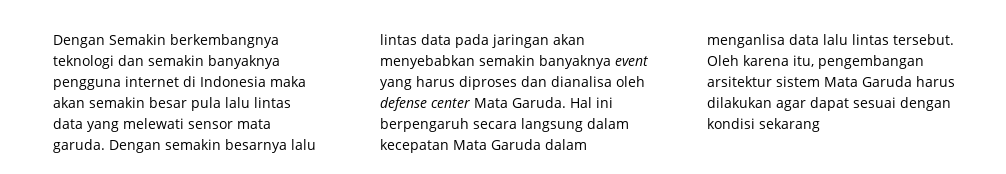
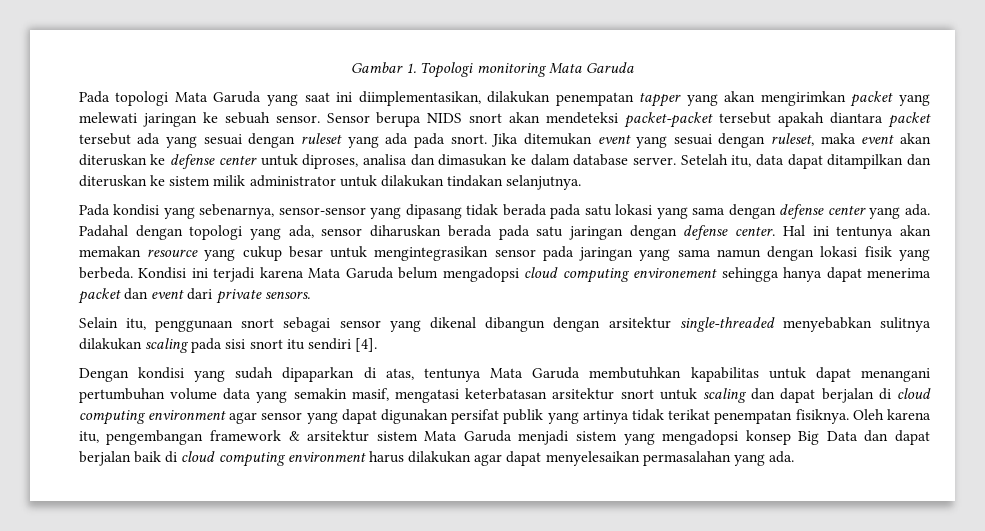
[53,34,280,48] [53,55,281,69] [53,76,307,90] [53,97,292,111] [53,118,272,132] [53,139,317,153] [380,34,586,48] [380,55,649,69] [380,76,646,90] [380,97,614,111] [380,118,630,132] [380,139,588,153] [707,34,955,48] Dengan Semakin berkembangnya teknologi dan semakin banyaknya pengguna internet di Indonesia maka akan semakin besar pula lalu lintas data yang melewati sensor mata garuda. Dengan semakin besarnya lalu lintas data pada jaringan akan menyebabkan semakin banyaknya event yang harus diproses dan dianalisa oleh defense center Mata Garuda. Hal ini berpengaruh secara langsung dalam kecepatan Mata Garuda dalam menganlisa data lalu lintas tersebut. -> [351,62,634,78] [78,91,930,107] [78,112,931,128] [78,133,931,148] [78,154,932,169] [78,175,582,190] [78,204,930,219] [78,225,931,240] [78,246,930,261] [78,267,931,283] [77,288,310,304] [78,317,931,332] [78,338,378,353] [78,367,931,382] [78,388,931,403] [78,409,849,425] Gambar 1. Topologi monitoring Mata Garuda // Pada topologi Mata Garuda yang saat ini diimplementasikan, dilakukan penempatan tapper yang akan mengirimkan packet yang melewati jaringan ke sebuah sensor. Sensor berupa NIDS snort akan mendeteksi packet-packet tersebut apakah diantara packet tersebut ada yang sesuai dengan ruleset yang ada pada snort. Jika ditemukan event yang sesuai dengan ruleset, maka event akan diteruskan ke defense center untuk diproses, analisa dan dimasukan ke dalam database server. Setelah itu, data dapat ditampilkan dan diteruskan ke sistem milik administrator untuk dilakukan tindakan selanjutnya. // Pada kondisi yang sebenarnya, sensor-sensor yang dipasang tidak berada pada satu lokasi yang sama dengan defense center yang ada. Padahal dengan topologi yang ada, sensor diharuskan berada pada satu jaringan dengan defense center. Hal ini tentunya akan memakan resource yang cukup besar untuk mengintegrasikan sensor pada jaringan yang sama namun dengan lokasi fisik yang berbeda. Kondisi ini terjadi karena Mata Garuda belum mengadopsi cloud computing environement sehingga hanya dapat menerima packet dan event dari private sensors. // Selain itu, penggunaan snort sebagai sensor yang dikenal dibangun dengan arsitektur single-threaded menyebabkan sulitnya dilakukan scaling pada sisi snort itu sendiri [4]. // Dengan kondisi yang sudah dipaparkan di atas, tentunya Mata Garuda membutuhkan kapabilitas untuk dapat menangani pertumbuhan volume data yang semakin masif, mengatasi keterbatasan arsitektur snort untuk scaling dan dapat berjalan di cloud computing environment agar sensor yang dapat digunakan persifat publik yang artinya tidak terikat penempatan fisiknya.
(925, 62) none -> [209,430,300,441] framework &
[916,76,956,87] [707,97,952,111] [707,118,821,132] harus dilakukan agar dapat sesuai dengan kondisi sekarang -> [518,430,930,445] [78,451,795,467] menjadi sistem yang mengadopsi konsep Big Data dan dapat berjalan baik di cloud computing environment harus dilakukan agar dapat menyelesaikan permasalahan yang ada.

